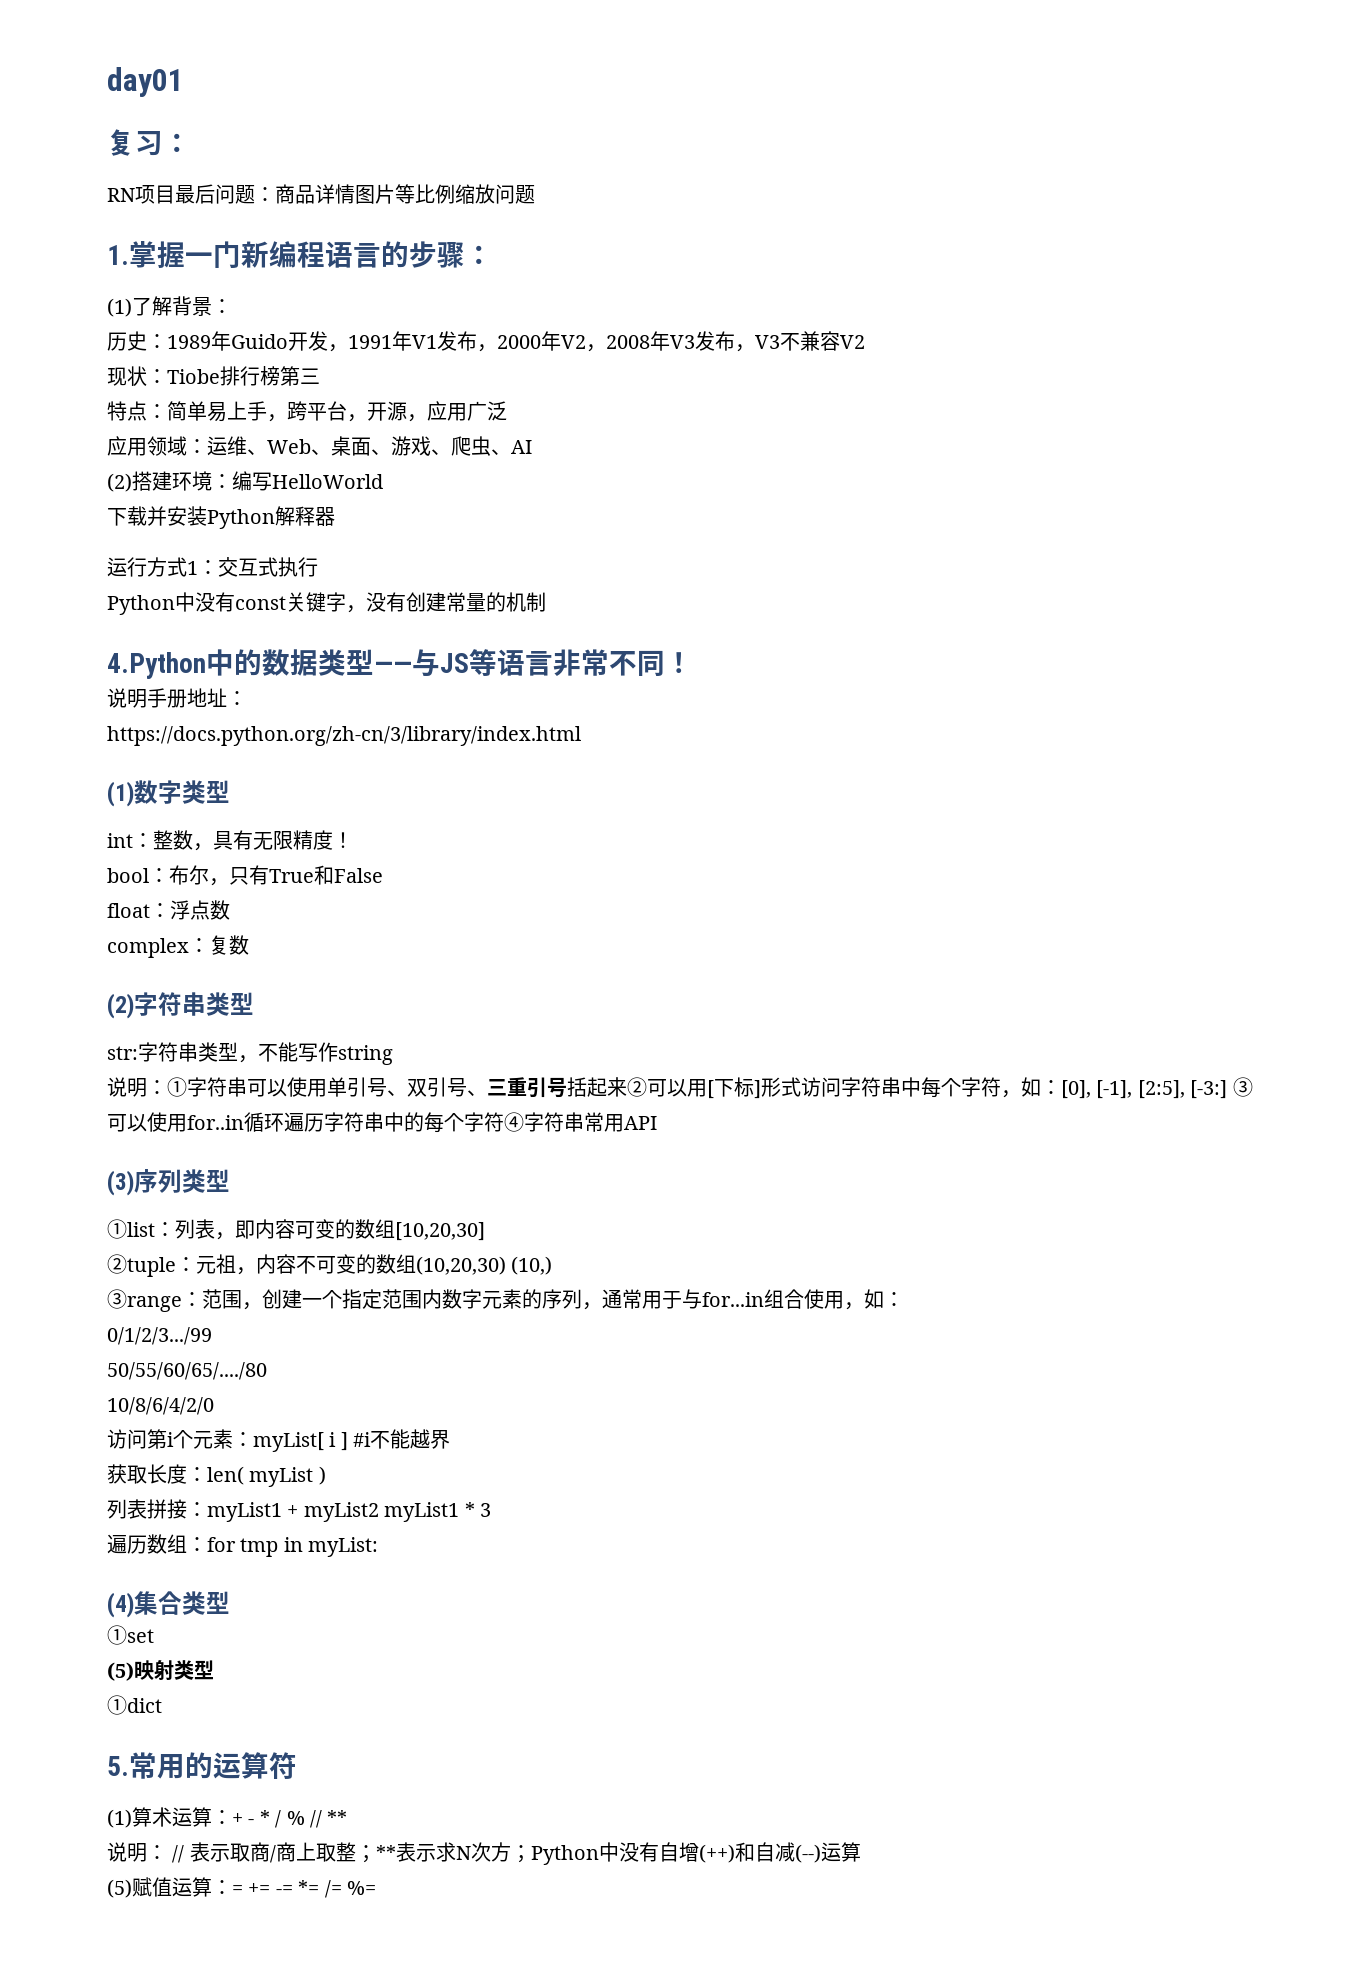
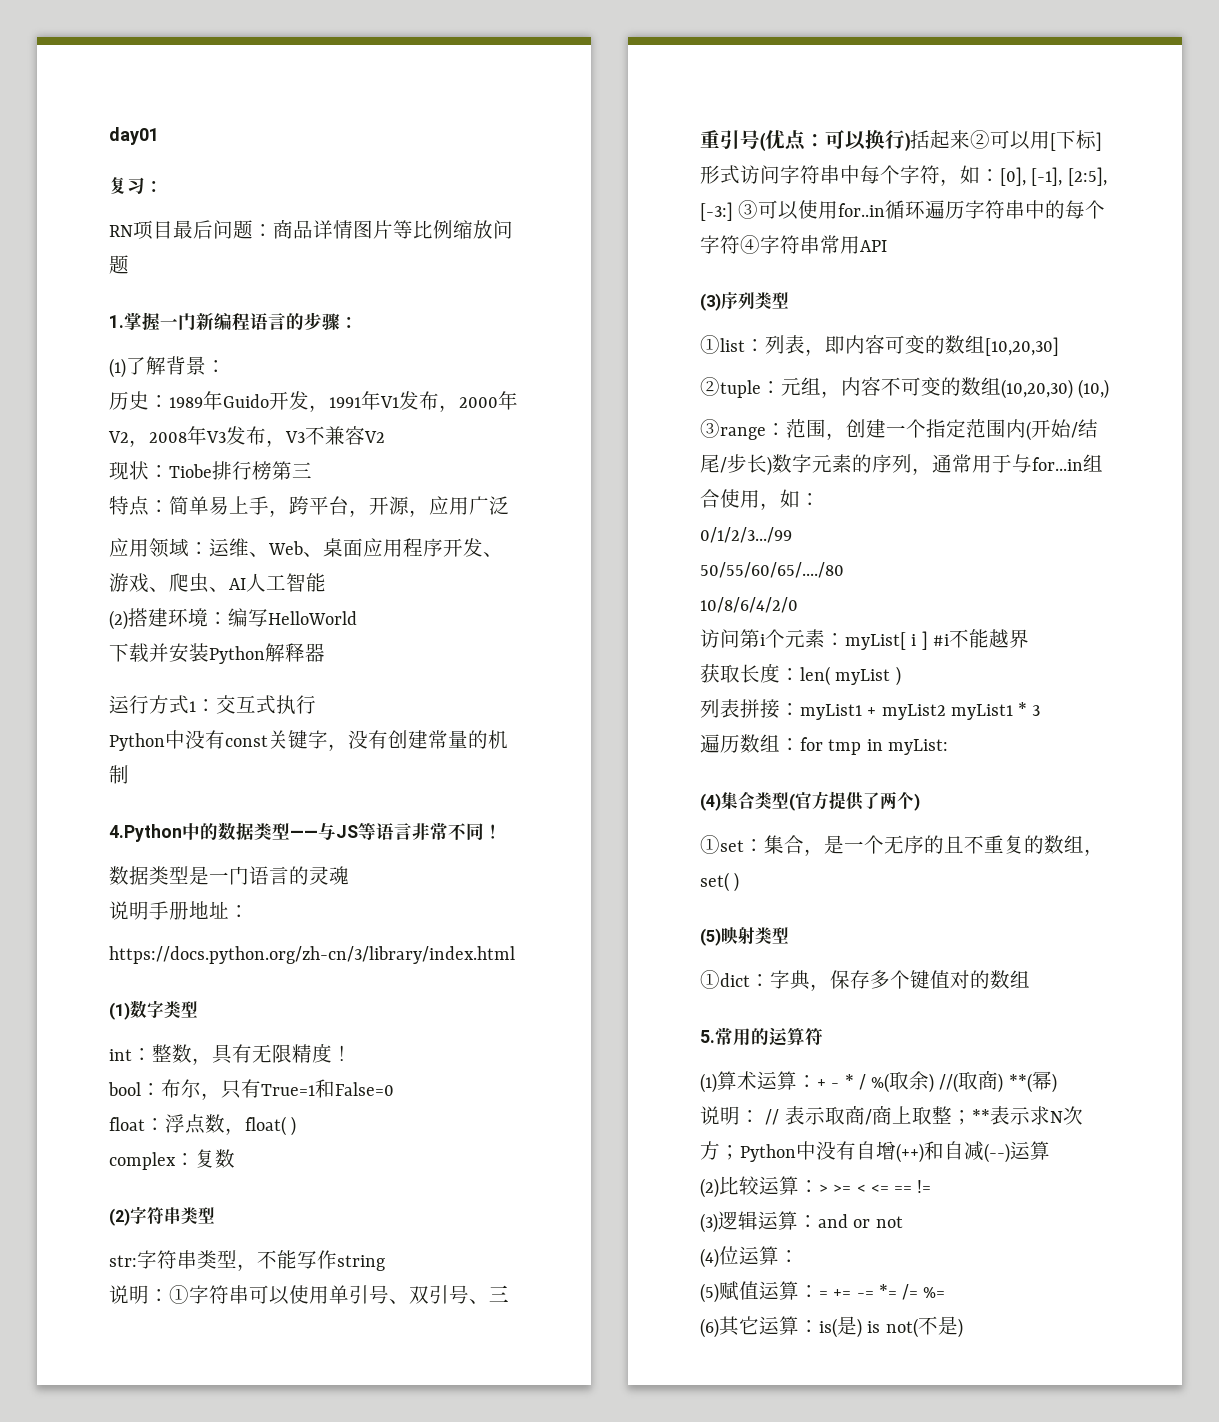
(371, 446) none -> [363,538,483,557] 应用程序开发
(532, 447) none -> [246,573,326,592] 人工智能
(693, 662) none -> [109,866,349,885] // 数据类型是一门语言的灵魂
[269,865,383,885] True和False -> [261,1079,394,1098] True=1和False=0
(230, 910) none -> [225,1116,297,1136] ，float( )
(567, 1087) none -> [760,129,910,151] (优点：可以换行)
[216,1254,236,1274] 祖 -> [801,377,821,395] 组
(442, 1299) none -> [1026,419,1098,441] [700,454,772,476] (开始/结尾/步长)
[107,1625,154,1645] [107,1660,214,1681] [107,1695,162,1715] // ①set // (5)映射类型 // ①dict -> [789,791,920,811] [700,835,1104,856] [700,872,740,892] [700,927,789,946] [700,970,1030,991] (官方提供了两个) // ①set：集合，是一个无序的且不重复的数组，set( ) // (5)映射类型 // ①dict：字典，保存多个键值对的数组
[286,1810,348,1828] % // ** -> [871,1071,1057,1093] %(取余) //(取商) **(幂)
(861, 1852) none -> [700,1176,932,1198] [700,1211,903,1233] [700,1246,799,1268] // (2)比较运算：> >= < <= == != // (3)逻辑运算：and or not // (4)位运算：
(376, 1888) none -> [700,1316,963,1338] // (6)其它运算：is(是) is not(不是)

